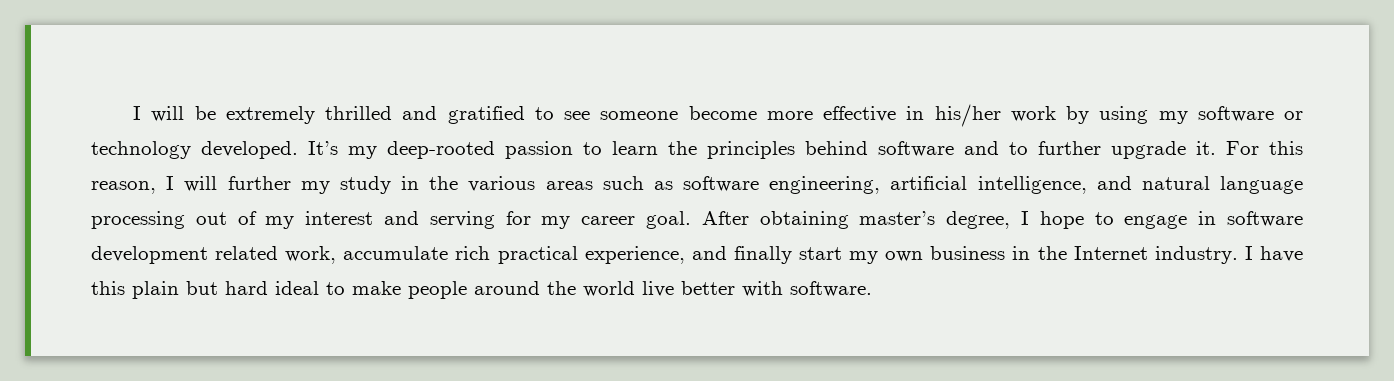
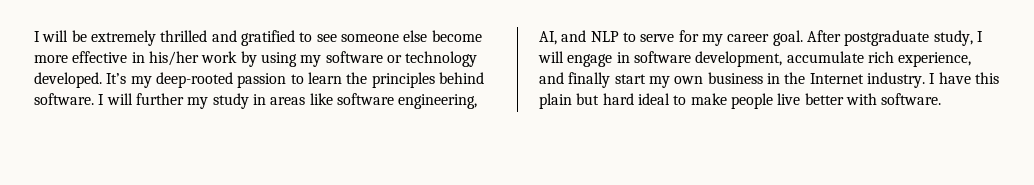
(679, 115) none -> [403,30,428,42] else
[878,141,1303,159] [91,181,156,194] software and to further upgrade it. For this reason, -> [34,93,94,105] software.
[429,176,1303,194] [91,211,495,229] the various areas such as software engineering, artificial intelligence, and natural language processing out of my interest and serving -> [270,93,478,109] [539,30,675,45] areas like software engineering, AI, and NLP to serve
[759,211,1303,229] [91,246,337,264] obtaining master’s degree, I hope to engage in software development related work, -> [844,30,983,46] [538,51,783,67] postgraduate study, I will engage in software development,
[497,246,578,264] practical -> (894, 57) none
[474,281,635,297] around the world -> (773, 101) none

